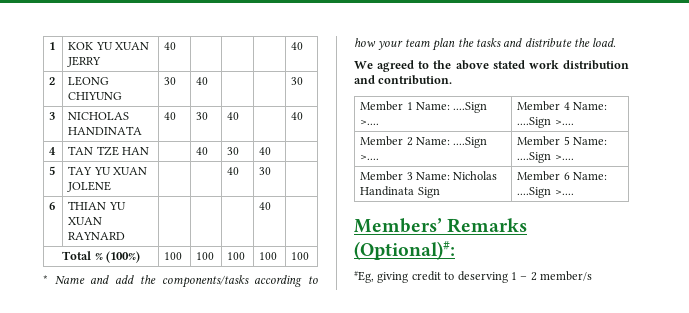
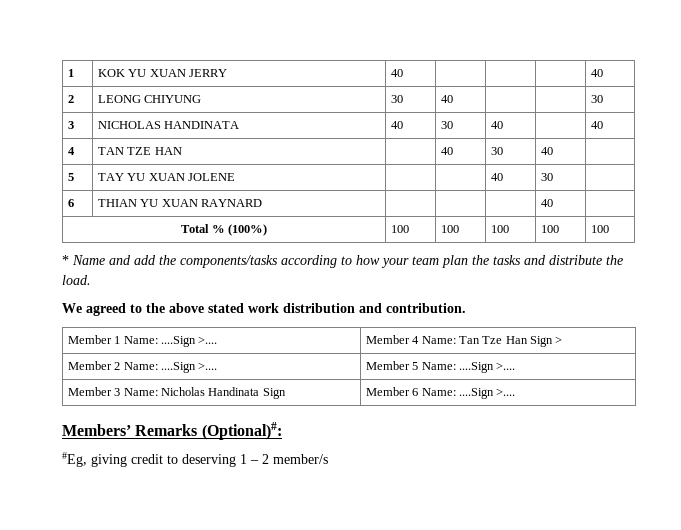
[517,117,574,128] ....Sign >.... -> [458,336,563,347] Tan Tze Han Sign >

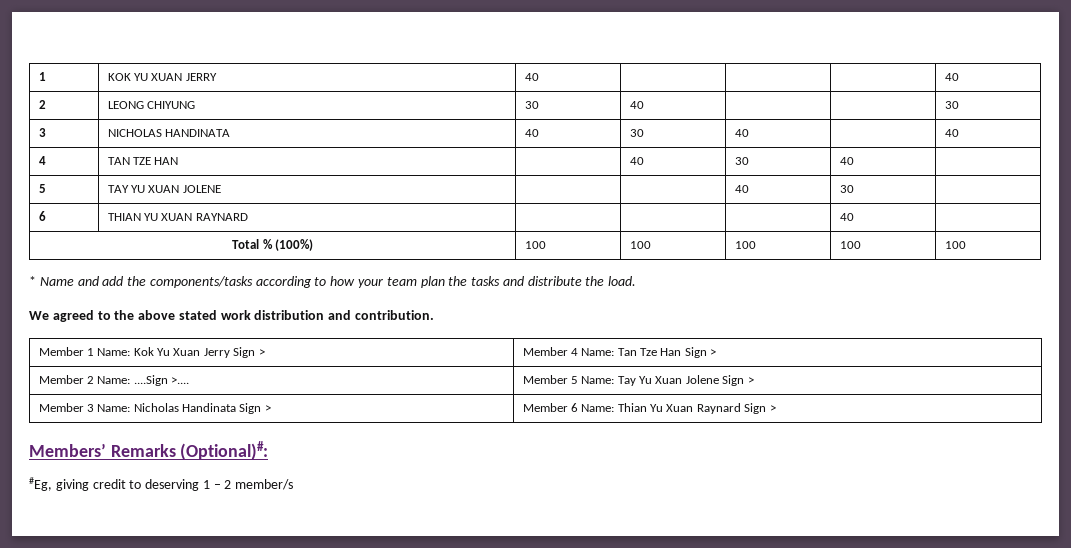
[160,336,218,347] ....Sign >.... -> [133,347,265,358] Kok Yu Xuan Jerry Sign >
[458,362,516,373] ....Sign >.... -> [617,375,754,386] Tay Yu Xuan Jolene Sign >
(286, 393) none -> [264,405,271,412] >
[458,388,516,399] ....Sign >.... -> [617,403,776,414] Thian Yu Xuan Raynard Sign >

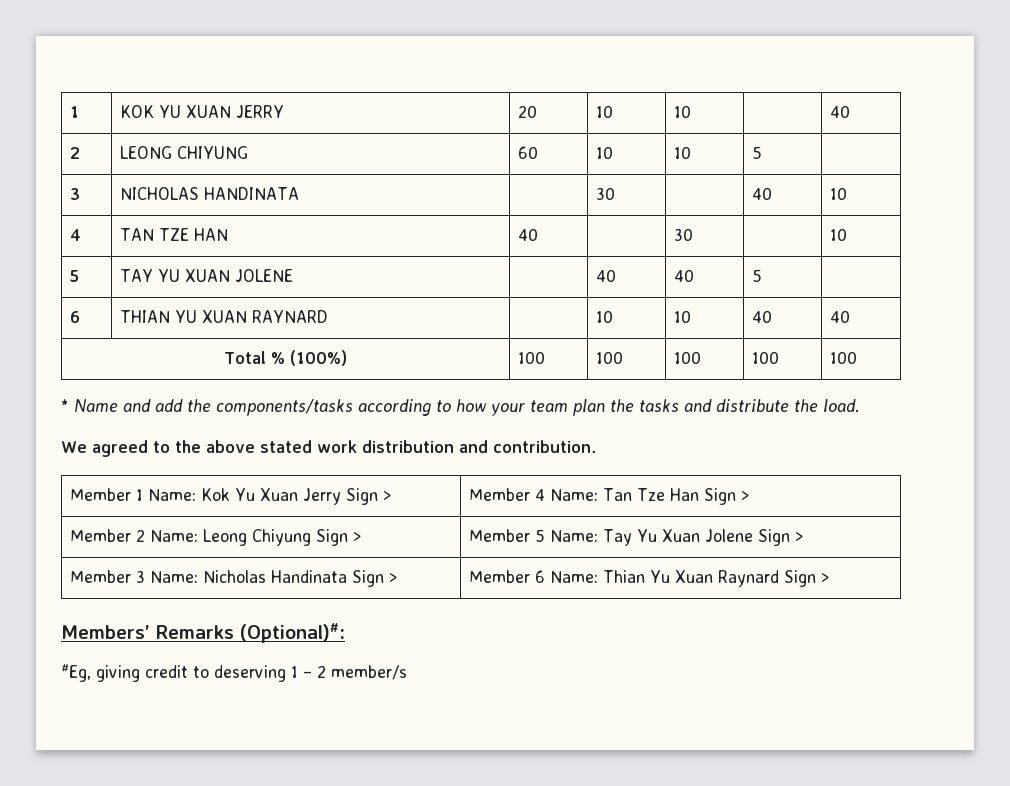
[524,73,539,81] 40 | | -> [517,105,537,118] [595,105,613,118] [673,105,691,118] 20 | 10 | 10
[524,101,539,109] [629,101,644,109] [944,101,959,109] 30 | 40 | | | 30 -> [517,146,538,159] [595,146,613,159] [673,146,691,159] [751,146,762,159] 60 | 10 | 10 | 5 |
[524,129,539,137] [629,129,644,137] [734,129,749,137] [944,129,959,137] 40 | 30 | 40 | | 40 -> [595,187,615,200] [751,187,772,200] [829,187,847,200] | 30 | | 40 | 10
[629,157,644,165] [734,157,749,165] [839,157,854,165] | 40 | 30 | 40 | -> [517,228,538,241] [673,228,693,241] [829,228,847,241] 40 | | 30 | | 10
[734,185,749,193] [839,185,854,193] | 40 | 30 -> [595,269,616,282] [673,269,694,282] [751,269,762,282] 40 | 40 | 5
[839,213,854,221] | | 40 | -> [595,310,613,323] [673,310,691,323] [751,310,772,323] [829,310,850,323] 10 | 10 | 40 | 40
[133,375,190,386] ....Sign >.... -> [202,529,361,546] Leong Chiyung Sign >

